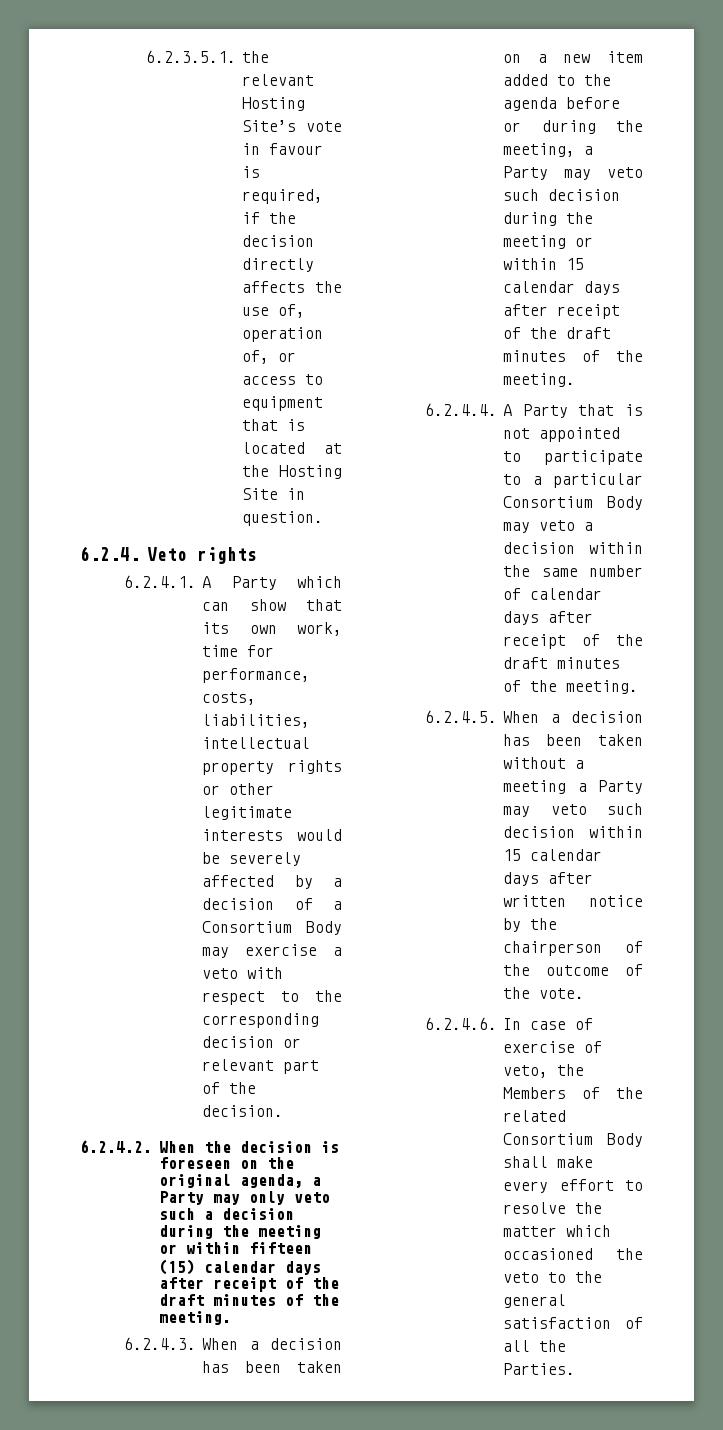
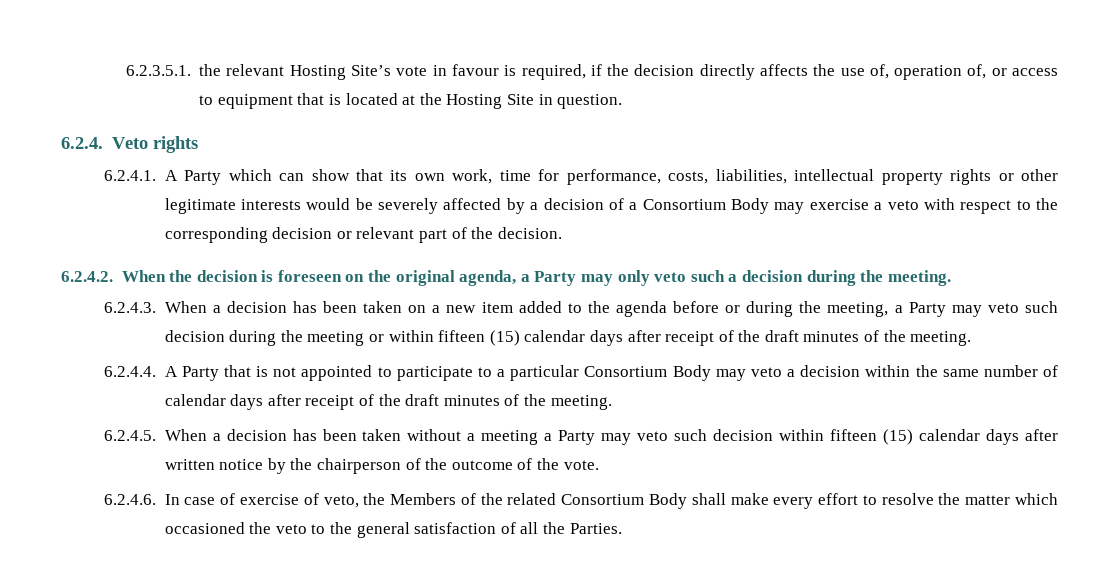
[257,1225,321,1239] [158,1242,312,1254] [158,1259,321,1275] [158,1277,339,1292] [158,1294,339,1306] meeting or within fifteen (15) calendar days after receipt of the draft minutes of the -> (884, 276) none
[566,258,585,270] 15 -> [438,330,520,346] fifteen (15)
[503,849,522,861] 15 -> [830,429,914,445] fifteen (15)

